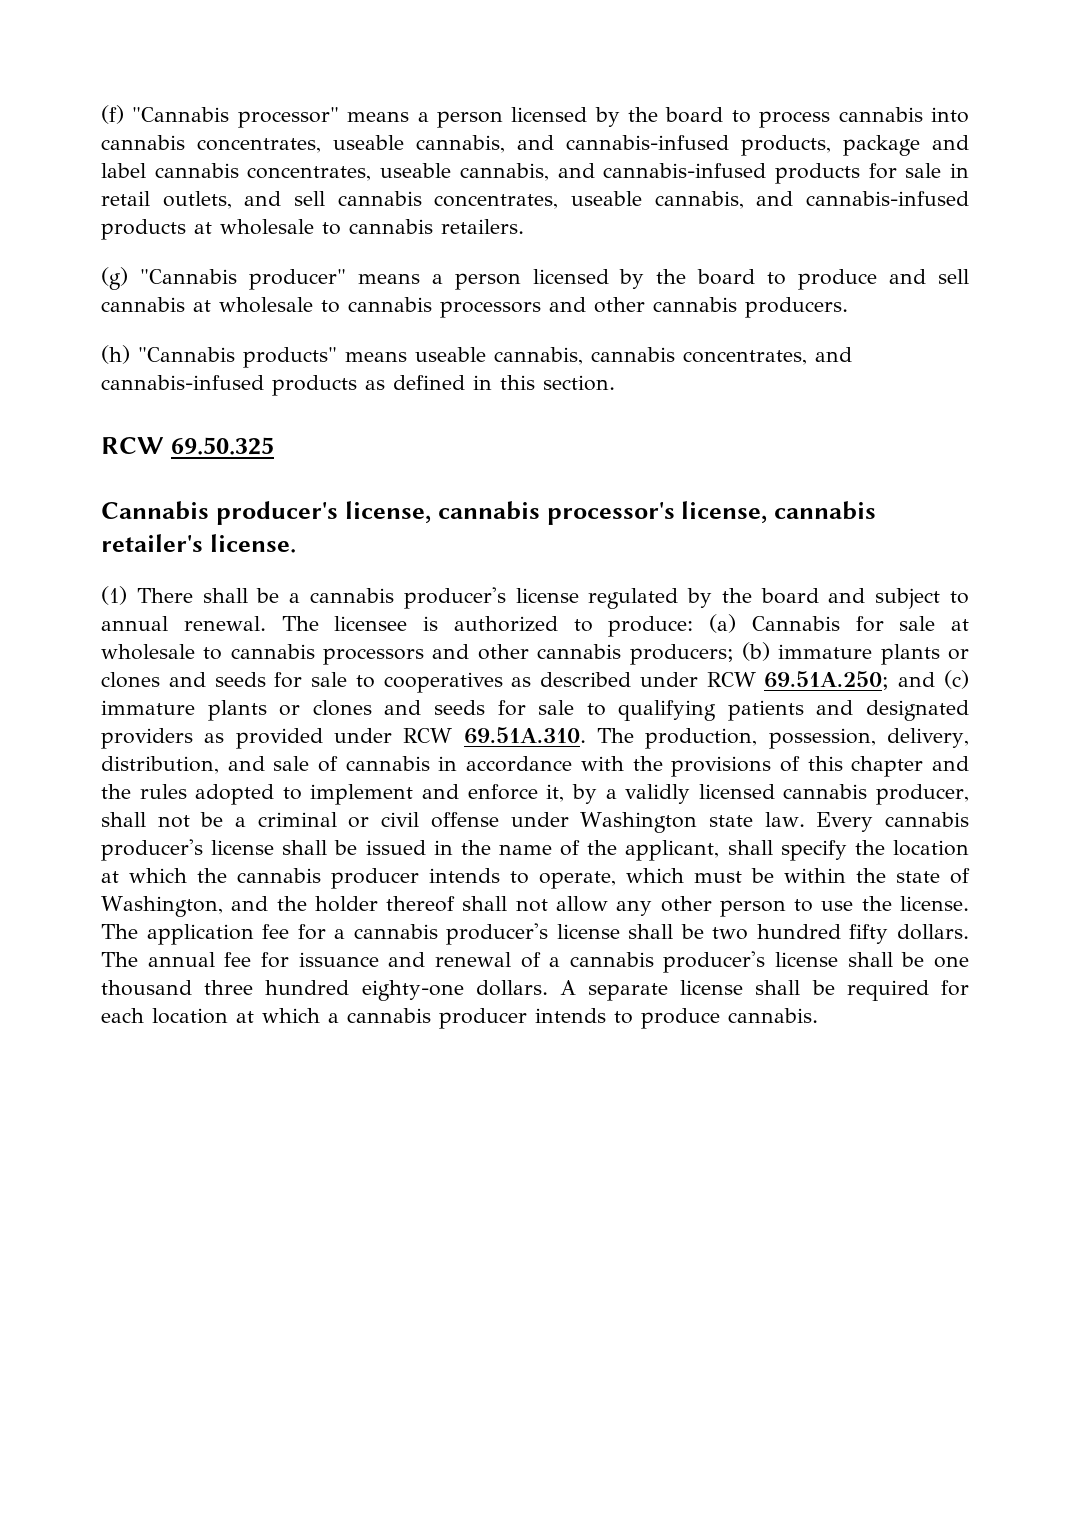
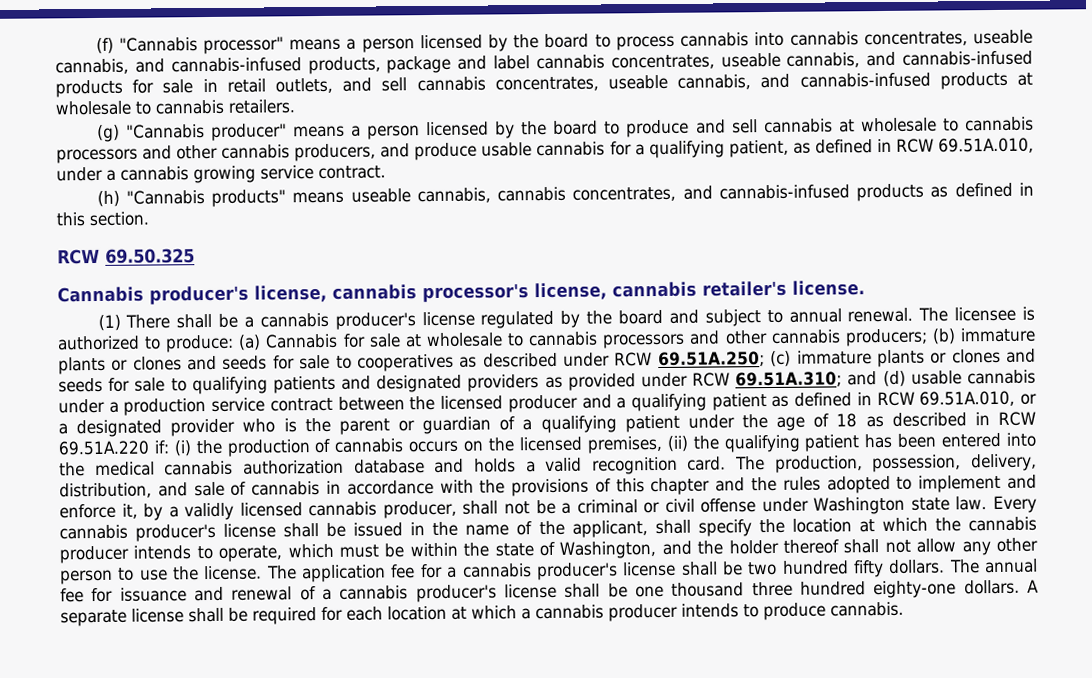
[745,297,848,318] producers. -> [294,137,1034,162] [56,165,386,184] producers, and produce usable cannabis for a qualifying patient, as defined in RCW 69.51A.010, under a cannabis growing service contract.
[898,672,936,687] and -> (765, 359) none
[463,727,586,744] 69.51A.310. -> [735,369,1036,388] [58,390,1038,416] [58,411,1037,438] [58,432,1037,457] [59,456,727,477] 69.51A.310; and (d) usable cannabis under a production service contract between the licensed producer and a qualifying patient as defined in RCW 69.51A.010, or a designated provider who is the parent or guardian of a qualifying patient under the age of 18 as described in RCW 69.51A.220 if: (i) the production of cannabis occurs on the licensed premises, (ii) the qualifying patient has been entered into the medical cannabis authorization database and holds a valid recognition card.

